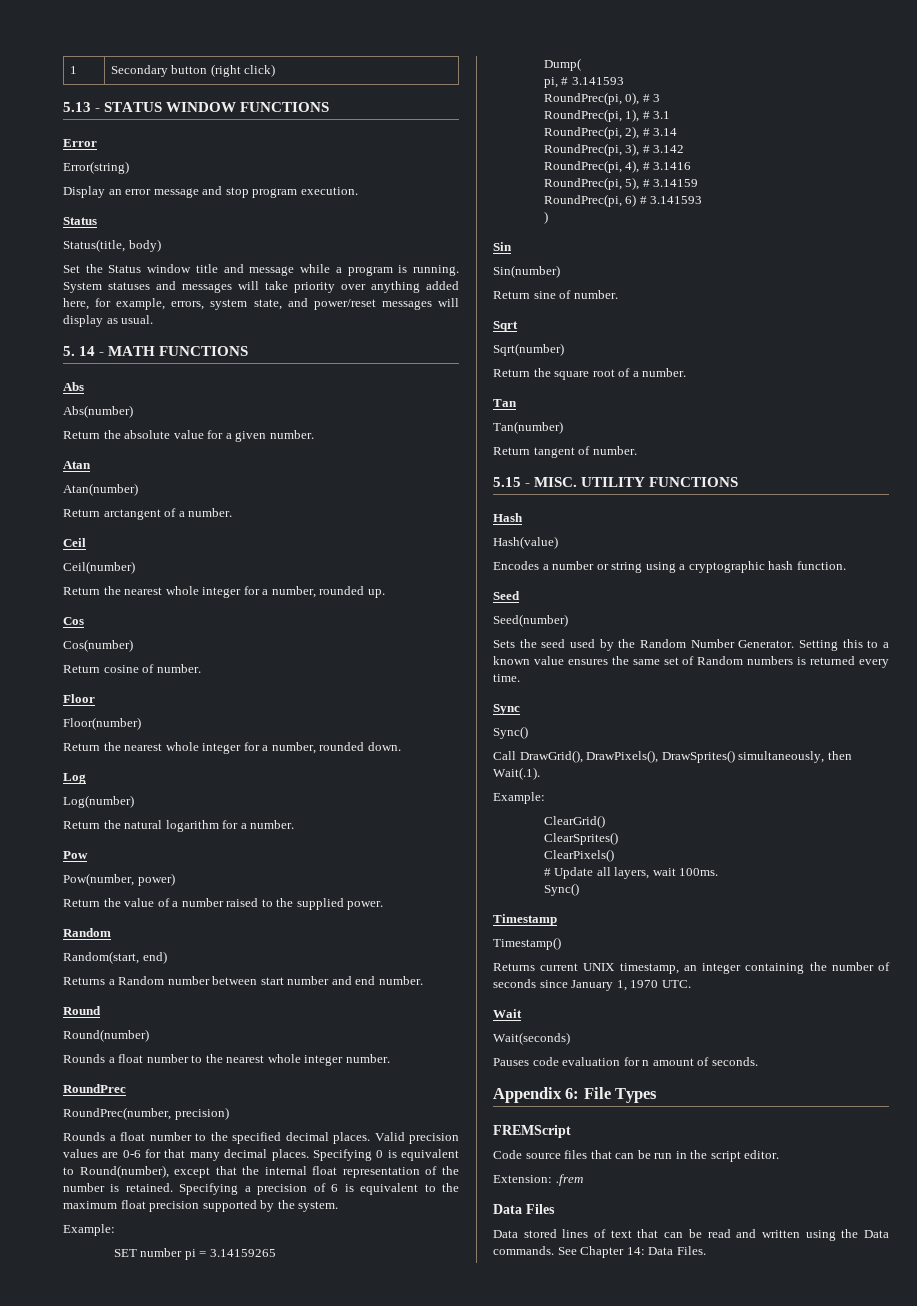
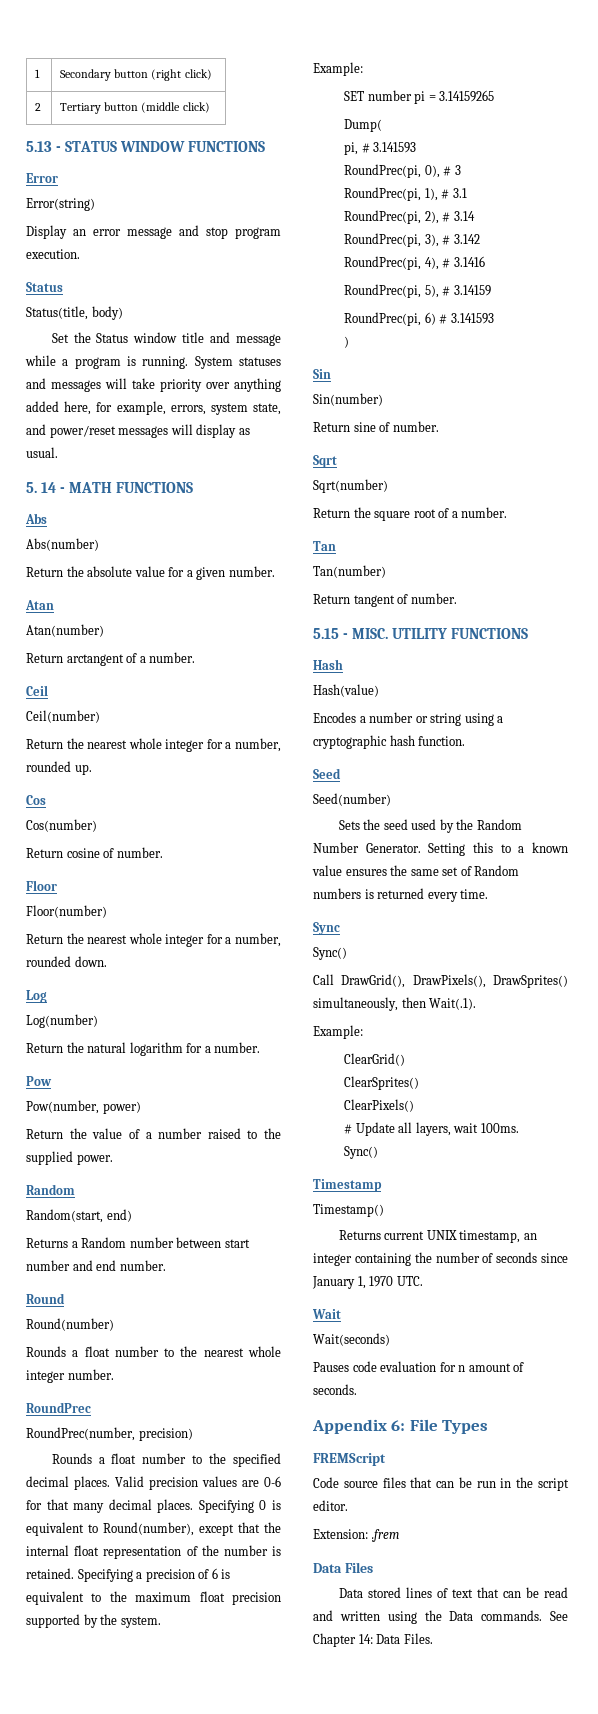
(276, 70) none -> [35,103,42,111] [60,102,210,114] // 2 | Tertiary button (middle click)

